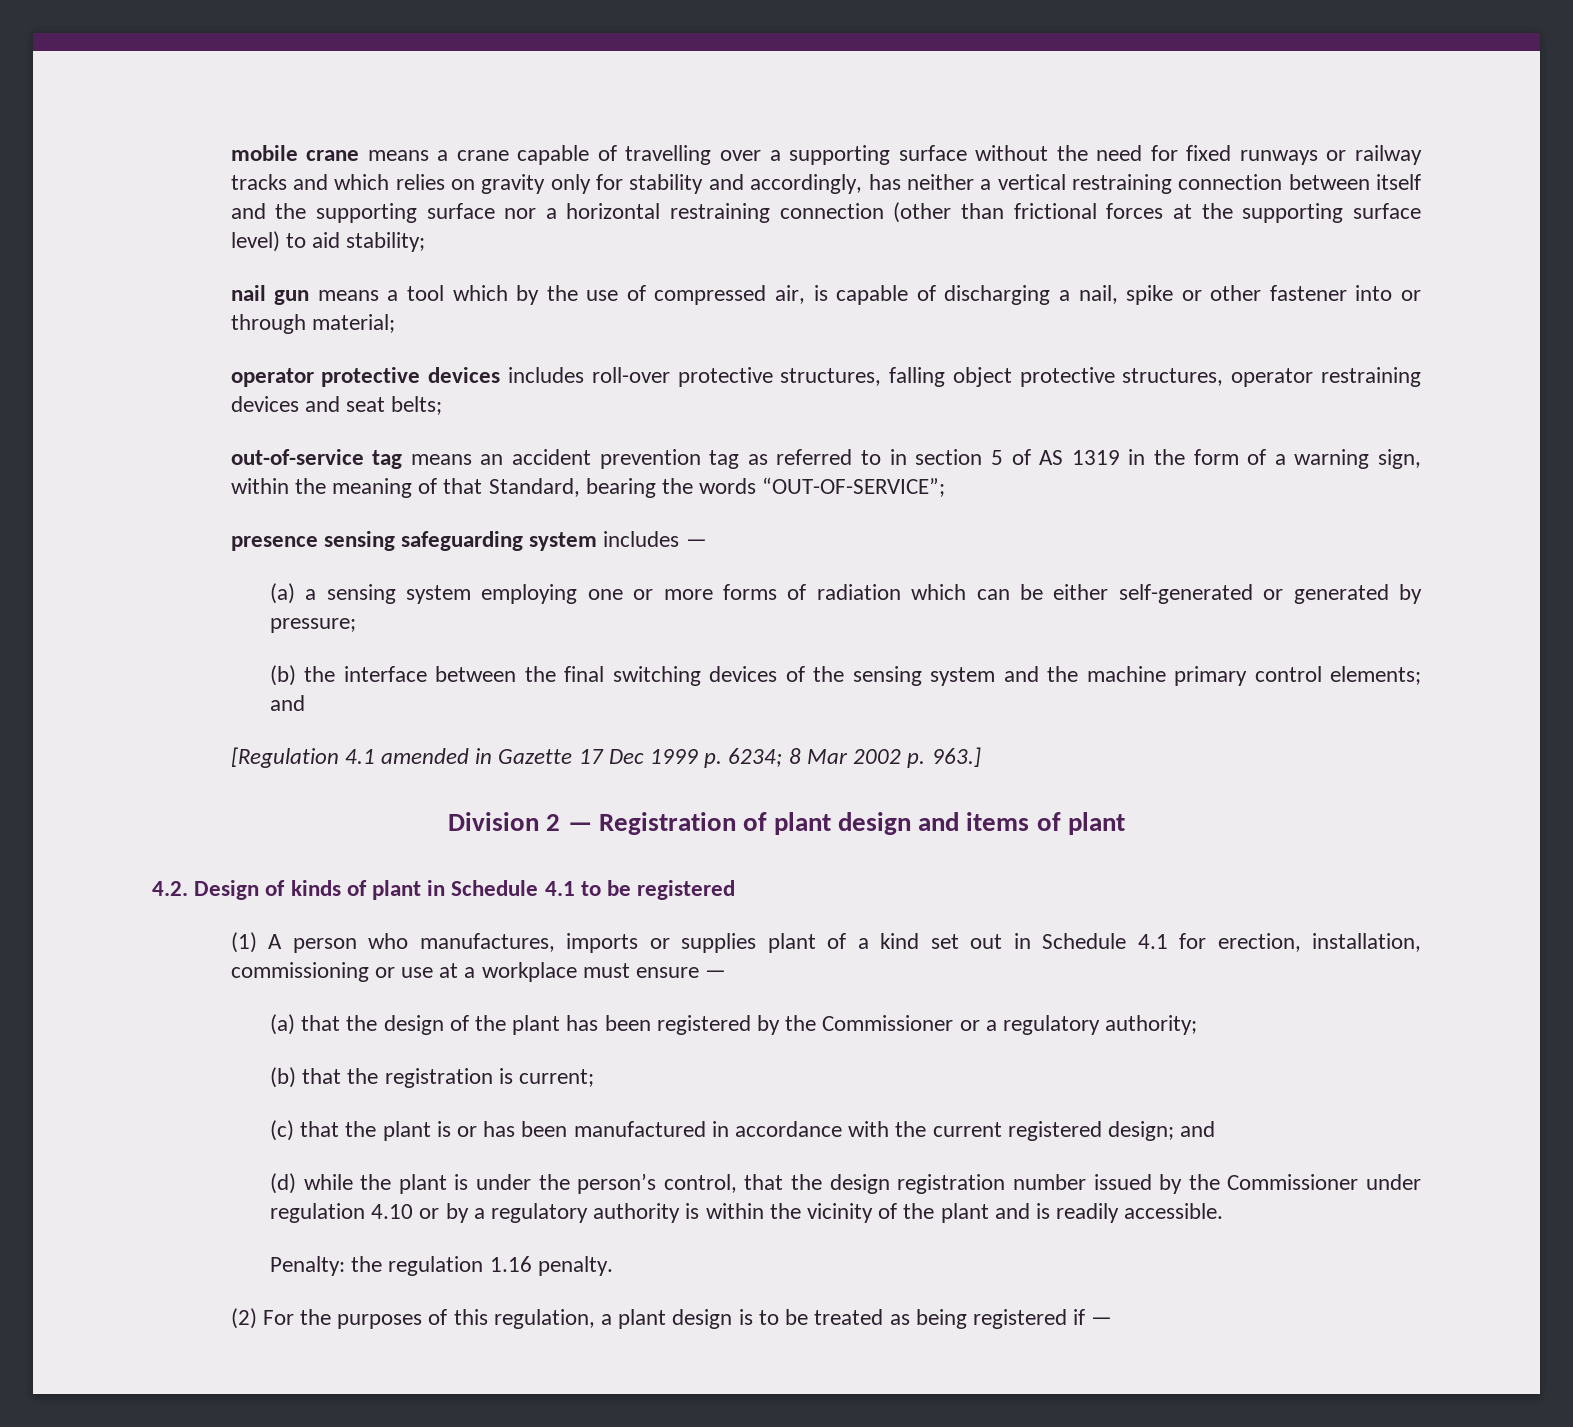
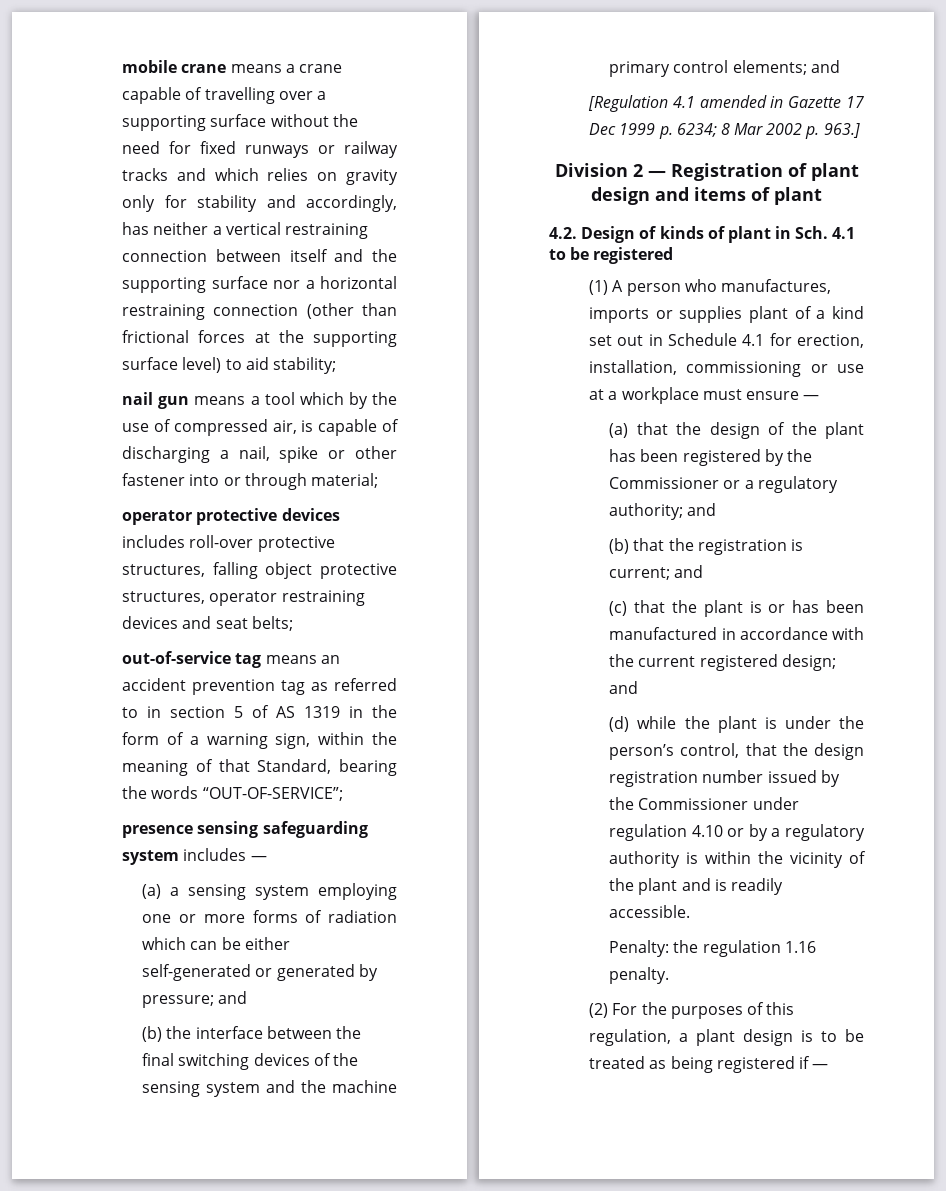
(356, 625) none -> [218,991,248,1004] and
[451,880,539,896] Schedule -> [795,226,829,239] Sch.
(1198, 1025) none -> [687,503,717,516] and
(594, 1078) none -> [674,565,704,578] and

